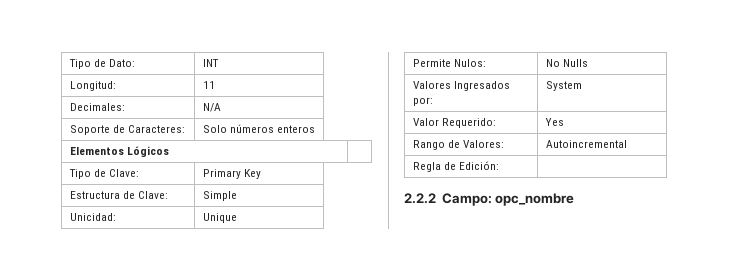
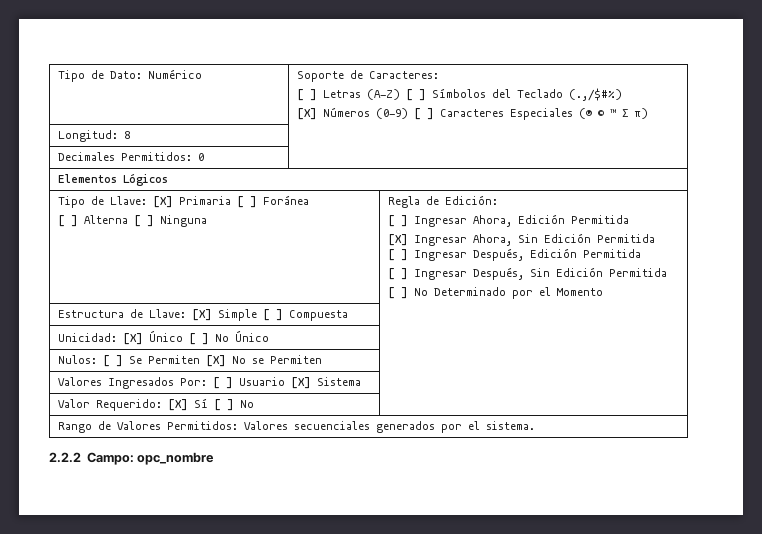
[202,59,219,67] [69,81,116,91] [202,81,215,89] [69,103,125,111] [202,103,221,112] [69,125,186,135] [202,124,316,133] | INT // Longitud: | 11 // Decimales: | N/A // Soporte de Caracteres: | Solo números enteros -> [147,69,202,79] [296,70,439,82] [296,88,622,101] [296,107,648,120] [57,130,130,142] [57,152,204,161] Numérico | Soporte de Caracteres: // [ ] Letras (A-Z) [ ] Símbolos del Teclado (.,/$#%) // [X] Números (0-9) [ ] Caracteres Especiales (® © ™ ∑ π) // Longitud: 8 | // Decimales Permitidos: 0 |
[68,169,140,179] [202,169,261,179] [69,191,169,199] [202,191,237,201] [69,213,116,221] [202,213,237,223] [412,59,486,67] [545,59,588,67] [412,81,510,91] [412,97,433,106] [545,81,582,91] [412,118,496,128] [544,118,564,126] [412,140,505,150] [545,140,627,148] [412,161,500,172] | // Tipo de Clave: | Primary Key // Estructura de Clave: | Simple // Unicidad: | Unique // Permite Nulos: | No Nulls // Valores Ingresados por: | System // Valor Requerido: | Yes // Rango de Valores: | Autoincremental // Regla de Edición: | -> [57,195,309,208] [57,215,207,227] [387,195,498,208] [387,214,629,227] [387,233,655,246] [387,248,641,261] [387,267,667,280] [387,287,603,299] [57,309,348,321] [57,330,269,345] [57,355,322,367] [57,377,361,389] [57,398,254,411] [57,421,535,433] // Tipo de Llave: [X] Primaria [ ] Foránea // [ ] Alterna [ ] Ninguna | Regla de Edición: // [ ] Ingresar Ahora, Edición Permitida // [X] Ingresar Ahora, Sin Edición Permitida // [ ] Ingresar Después, Edición Permitida // [ ] Ingresar Después, Sin Edición Permitida // [ ] No Determinado por el Momento // Estructura de Llave: [X] Simple [ ] Compuesta | // Unicidad: [X] Único [ ] No Único | // Nulos: [ ] Se Permiten [X] No se Permiten | // Valores Ingresados Por: [ ] Usuario [X] Sistema | // Valor Requerido: [X] Sí [ ] No | // Rango de Valores Permitidos: Valores secuenciales generados por el sistema.

